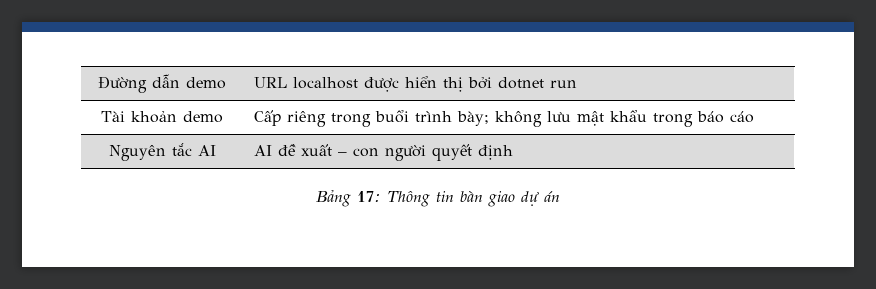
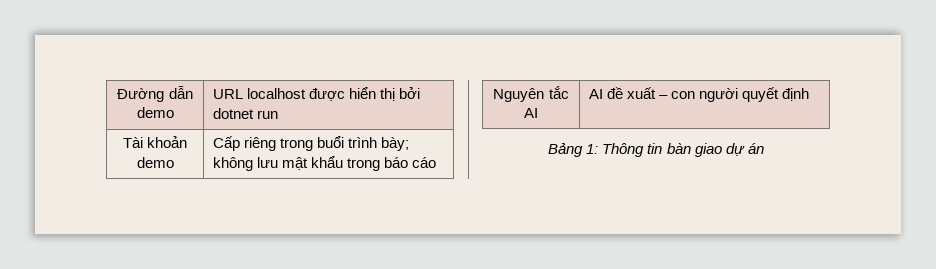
[357,191,381,202] 17: -> [586,144,599,154] 1:

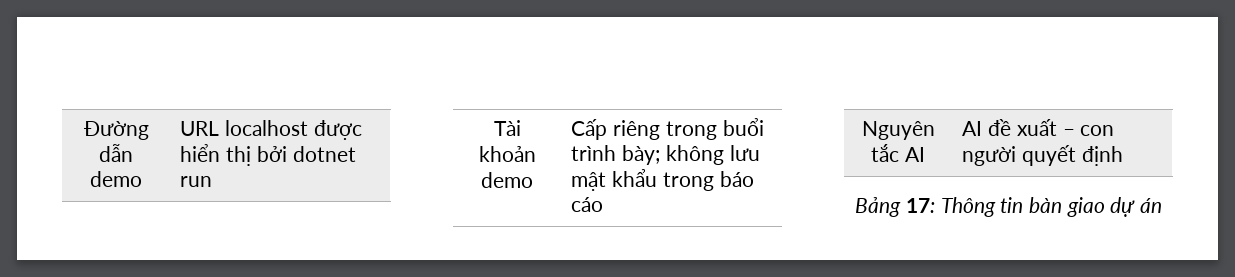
[586,144,599,154] 1: -> [905,198,935,213] 17:

